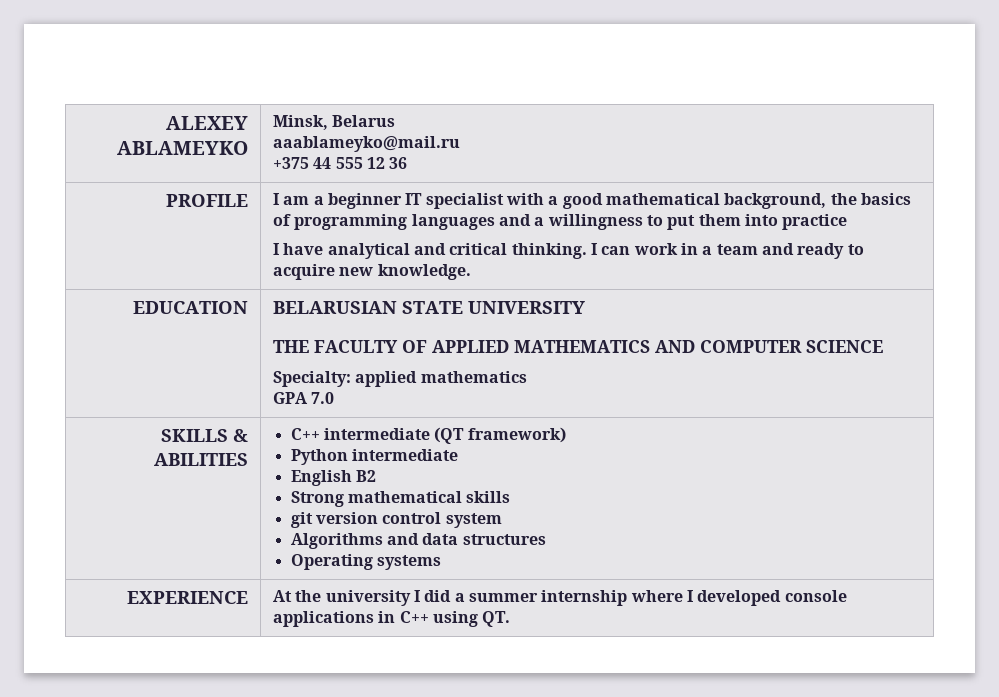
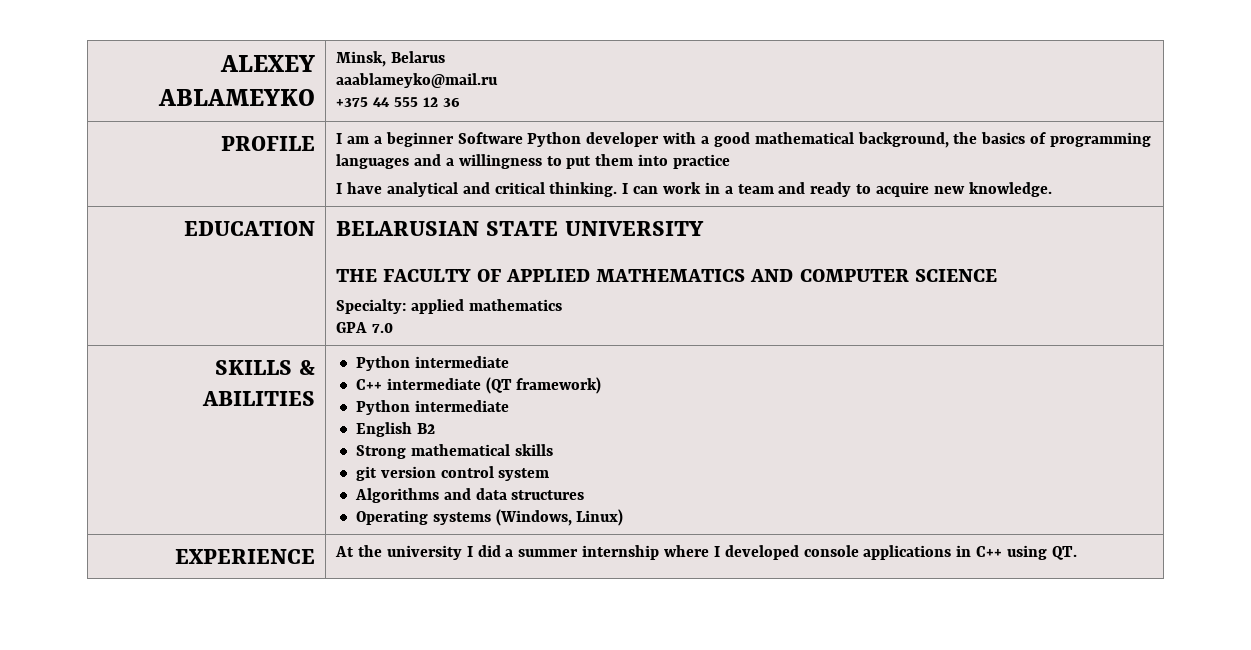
[405,193,504,209] IT specialist -> [457,132,660,147] Software Python developer
(248, 459) none -> [355,356,509,371] Python intermediate //
(441, 562) none -> [495,509,624,526] (Windows, Linux)

